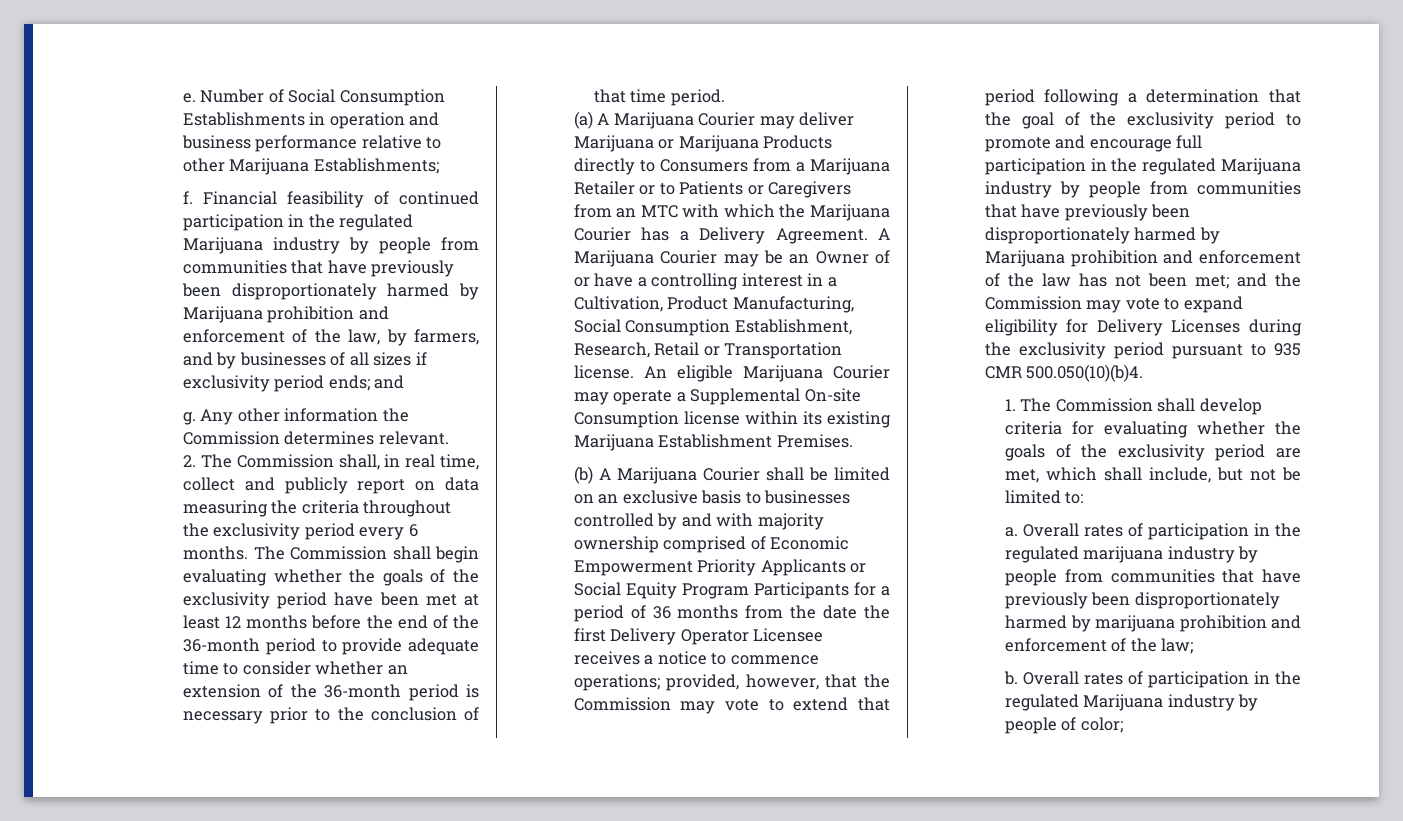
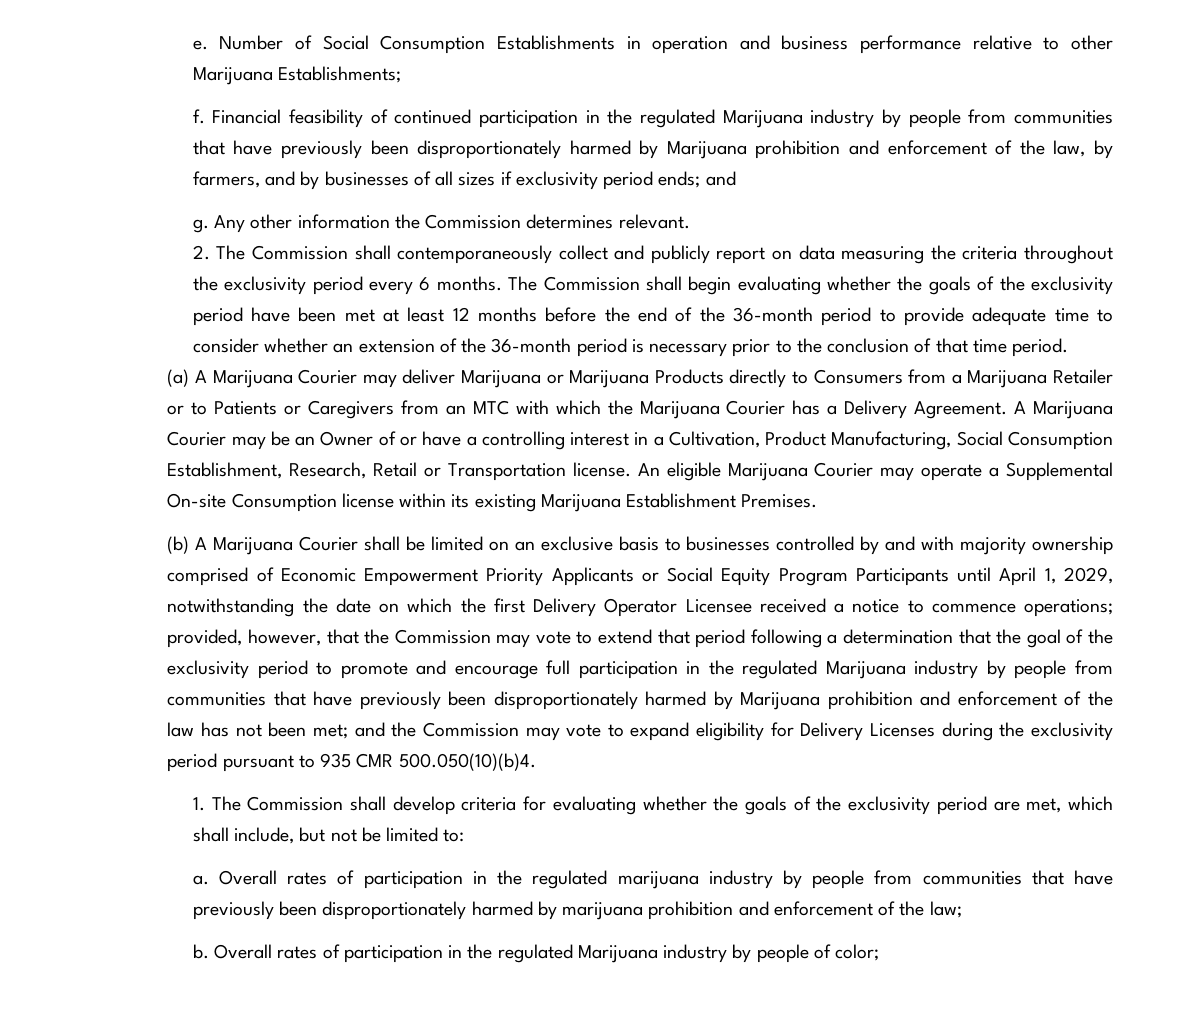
[338,454,479,470] shall, in real time, -> [354,245,553,264] shall contemporaneously
[853,582,890,596] [573,605,858,622] for a period of 36 months from the date -> [957,567,1114,586] [167,598,453,617] until April 1, 2029, notwithstanding the date on which
[573,651,640,665] receives -> [759,598,826,613] received

